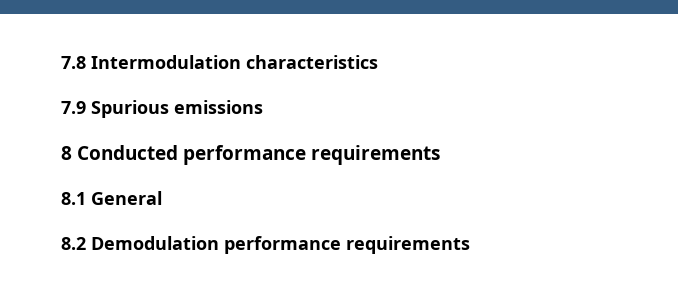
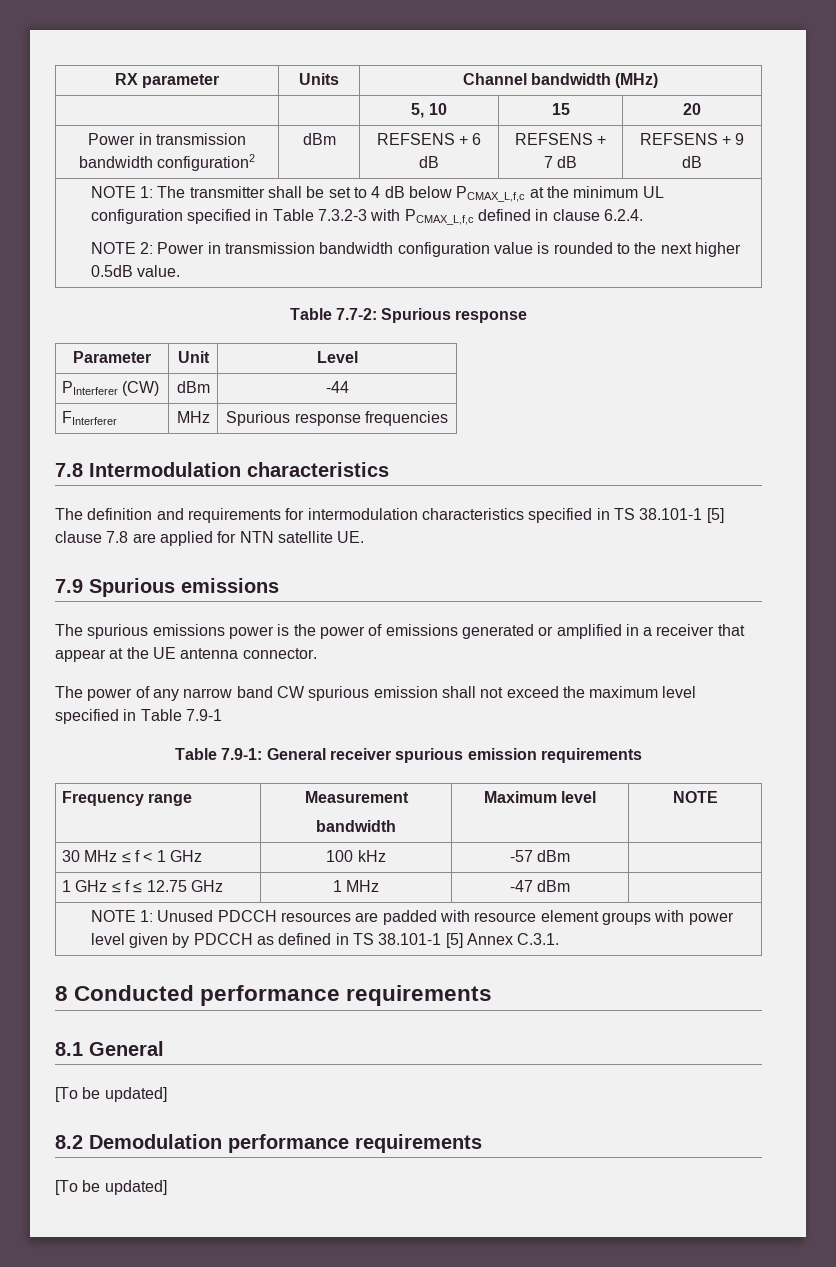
[61,55,378,69] [61,100,263,118] 7.8 Intermodulation characteristics // 7.9 Spurious emissions -> [114,73,220,88] [299,73,339,85] [462,73,659,88] [411,103,447,118] [551,103,570,115] [683,103,701,115] [88,133,246,145] [78,154,256,171] [302,133,336,145] [376,133,482,145] [419,156,439,168] [514,133,607,145] [543,156,578,168] [639,133,745,145] [682,156,702,168] [90,186,664,202] [90,209,643,225] [90,242,741,257] [90,265,181,277] [289,308,528,323] [73,351,151,363] [177,351,210,363] [316,351,358,363] [62,381,160,396] [176,381,210,393] [325,381,349,393] [62,411,118,425] [176,411,210,423] [226,411,448,426] [55,462,389,477] [55,508,724,523] [55,531,365,546] [55,578,279,597] [55,624,745,639] [55,647,317,662] [55,686,697,701] [55,709,222,724] [175,748,642,763] [62,791,193,806] [304,791,409,803] [316,820,396,832] [483,791,597,803] [672,791,718,803] [62,850,203,863] [326,850,386,862] [509,850,571,862] [62,880,224,893] [332,880,380,892] [509,880,571,892] [90,910,734,925] [90,933,560,948] RX parameter | Units | Channel bandwidth (MHz) // | | 5, 10 | 15 | 20 // Power in transmission bandwidth configuration2 | dBm | REFSENS + 6 dB | REFSENS + // 7 dB | REFSENS + 9 dB // NOTE 1: The transmitter shall be set to 4 dB below PCMAX_L,f,c at the minimum UL configuration specified in Table 7.3.2-3 with PCMAX_L,f,c defined in clause 6.2.4. // NOTE 2: Power in transmission bandwidth configuration value is rounded to the next higher 0.5dB value. // Table 7.7-2: Spurious response // Parameter | Unit | Level // PInterferer (CW) | dBm | -44 // FInterferer | MHz | Spurious response frequencies // 7.8 Intermodulation characteristics // The definition and requirements for intermodulation characteristics specified in TS 38.101-1 [5] clause 7.8 are applied for NTN satellite UE. // 7.9 Spurious emissions // The spurious emissions power is the power of emissions generated or amplified in a receiver that appear at the UE antenna connector. // The power of any narrow band CW spurious emission shall not exceed the maximum level specified in Table 7.9-1 // Table 7.9-1: General receiver spurious emission requirements // Frequency range | Measurement // bandwidth | Maximum level | NOTE // 30 MHz ≤ f < 1 GHz | 100 kHz | -57 dBm | // 1 GHz ≤ f ≤ 12.75 GHz | 1 MHz | -47 dBm | // NOTE 1: Unused PDCCH resources are padded with resource element groups with power level given by PDCCH as defined in TS 38.101-1 [5] Annex C.3.1.
(162, 198) none -> [55,1087,167,1102] // [To be updated]
(470, 245) none -> [55,1180,167,1195] // [To be updated]

